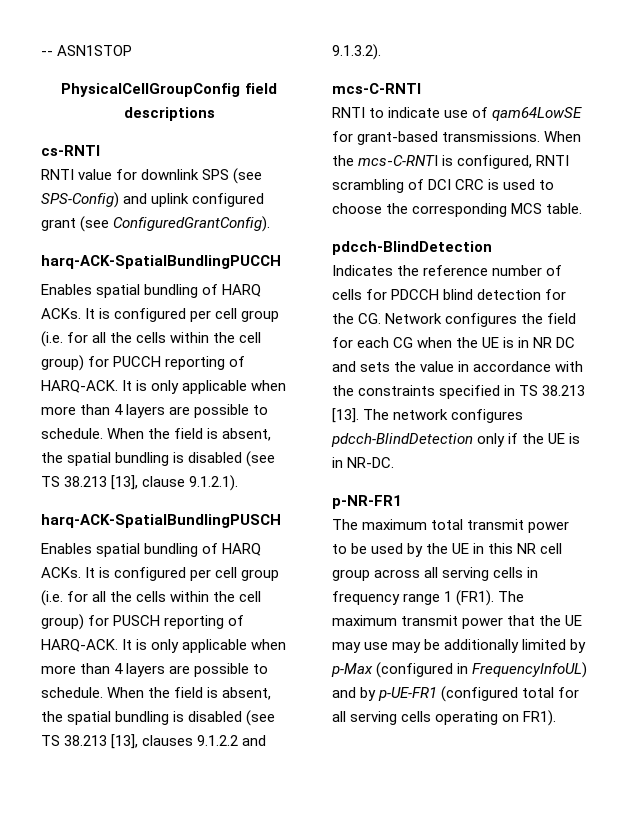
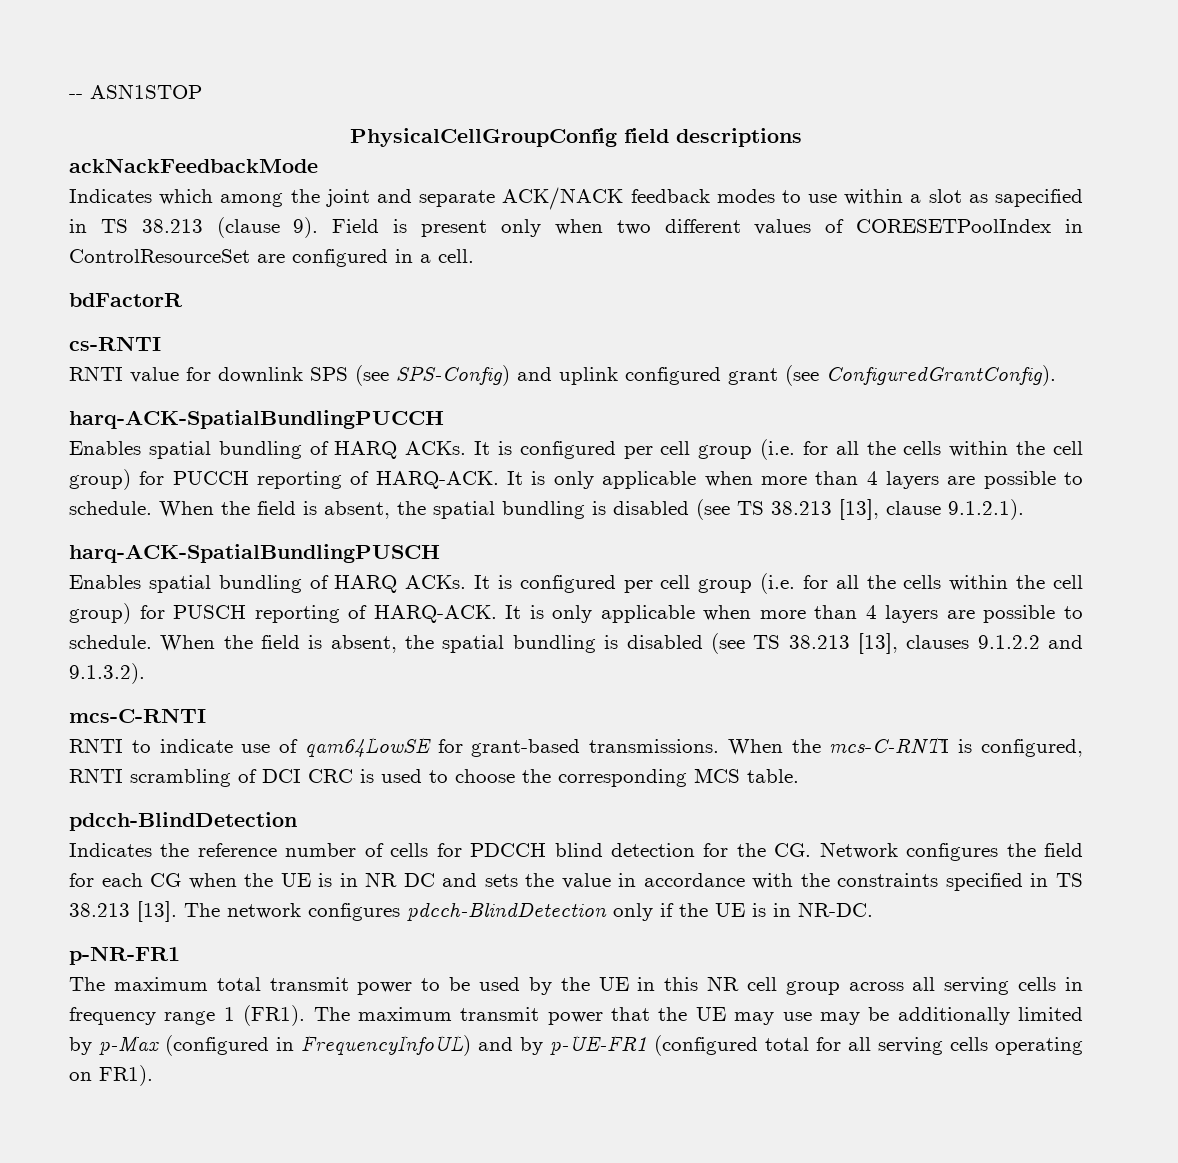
(215, 114) none -> [69,158,318,173] [69,187,1083,210] [69,217,1083,238] [69,249,474,267] [69,293,183,307] // ackNackFeedbackMode // Indicates which among the joint and separate ACK/NACK feedback modes to use within a slot as sapecified in TS 38.213 (clause 9). Field is present only when two different values of CORESETPoolIndex in ControlResourceSet are configured in a cell. // bdFactorR

